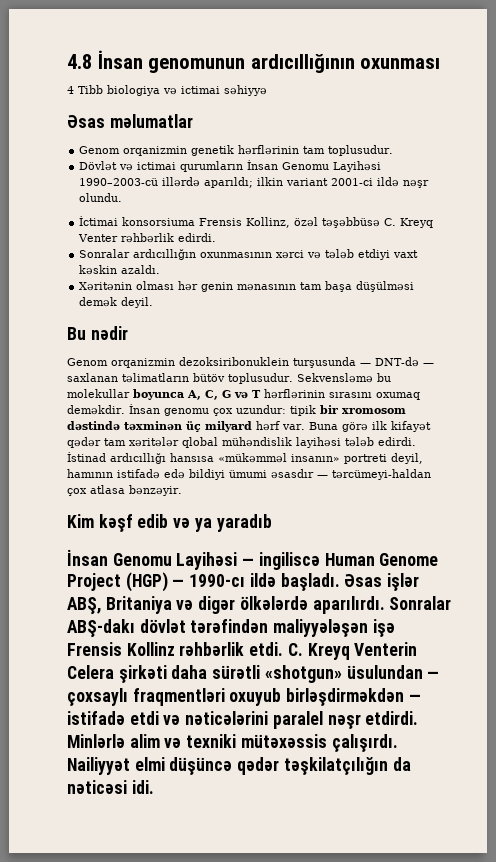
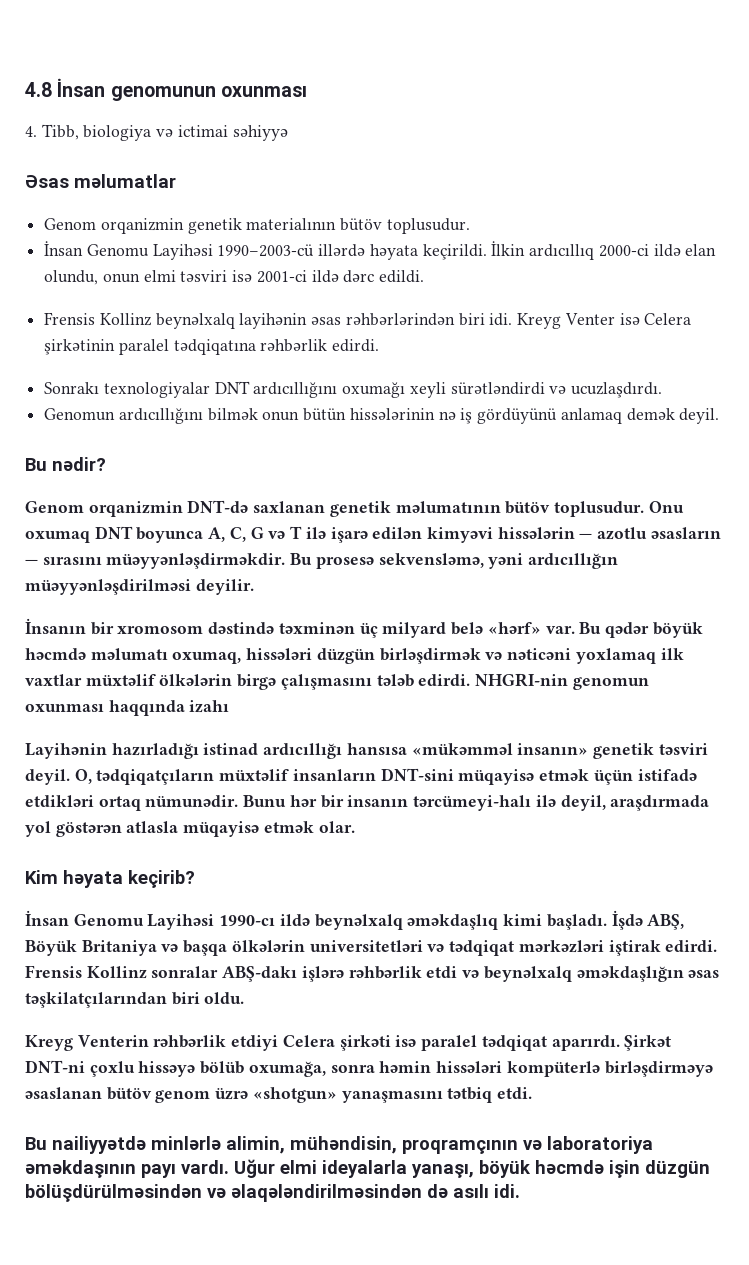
[250,54,355,73] ardıcıllığının -> (216, 93) none
[67,85,103,94] 4 Tibb -> [25,124,79,140] 4. Tibb,
[238,145,326,155] hərflərinin tam -> [246,218,383,231] materialının bütöv
[79,161,244,172] Dövlət və ictimai qurumların -> (470, 226) none
[204,177,430,188] [79,193,123,202] [79,216,434,228] [78,233,217,243] [79,249,419,260] [79,265,161,275] [79,281,415,292] aparıldı; ilkin variant 2001-ci ildə nəşr olundu. // İctimai konsorsiuma Frensis Kollinz, özəl təşəbbüsə C. Kreyq Venter rəhbərlik edirdi. // Sonralar ardıcıllığın oxunmasının xərci və tələb etdiyi vaxt kəskin azaldı. // Xəritənin olması hər genin mənasının tam başa düşülməsi -> [369,241,717,260] [44,270,425,285] [44,312,692,329] [44,339,380,355] [44,381,663,398] [44,408,622,424] həyata keçirildi. İlkin ardıcıllıq 2000-ci ildə elan olundu, onun elmi təsviri isə 2001-ci ildə dərc edildi. // Frensis Kollinz beynəlxalq layihənin əsas rəhbərlərindən biri idi. Kreyg Venter isə Celera şirkətinin paralel tədqiqatına rəhbərlik edirdi. // Sonrakı texnologiyalar DNT ardıcıllığını oxumağı xeyli sürətləndirdi və ucuzlaşdırdı. // Genomun ardıcıllığını bilmək onun bütün hissələrinin nə iş gördüyünü anlamaq
[90,326,128,340] [67,357,434,368] [67,373,391,384] [67,389,130,398] nədir // Genom orqanizmin dezoksiribonuklein turşusunda — DNT-də — saxlanan təlimatların bütöv toplusudur. Sekvensləmə bu molekullar -> [52,457,106,471] [25,500,684,517] [25,526,133,543] nədir? // Genom orqanizmin DNT-də saxlanan genetik məlumatının bütöv toplusudur. Onu oxumaq DNT
[264,389,420,400] [67,404,316,416] hərflərinin sırasını oxumaq deməkdir. İnsan genomu çox uzundur: tipik -> [305,527,721,543] [25,553,619,569] [25,579,254,595] [25,618,86,634] ilə işarə edilən kimyəvi hissələrin — azotlu əsasların — sırasını müəyyənləşdirməkdir. Bu prosesə sekvensləmə, yəni ardıcıllığın müəyyənləşdirilməsi deyilir. // İnsanın
[256,421,431,432] [67,437,416,448] [67,452,423,464] [67,469,431,480] [67,485,182,496] [67,514,272,532] [67,549,439,570] [67,572,420,592] [67,596,452,615] [67,619,395,638] [67,642,418,660] [67,665,440,683] [67,688,421,706] [67,711,419,729] [67,734,398,752] [67,757,411,775] [67,780,127,794] hərf var. Buna görə ilk kifayət qədər tam xəritələr qlobal mühəndislik layihəsi tələb edirdi. İstinad ardıcıllığı hansısa «mükəmməl insanın» portreti deyil, hamının istifadə edə bildiyi ümumi əsasdır — tərcümeyi-haldan çox atlasa bənzəyir. // Kim kəşf edib və ya yaradıb // İnsan Genomu Layihəsi — ingiliscə Human Genome Project (HGP) — 1990-cı ildə başladı. Əsas işlər ABŞ, Britaniya və digər ölkələrdə aparılırdı. Sonralar ABŞ-dakı dövlət tərəfindən maliyyələşən işə Frensis Kollinz rəhbərlik etdi. C. Kreyq Venterin Celera şirkəti daha sürətli «shotgun» üsulundan — çoxsaylı fraqmentləri oxuyub birləşdirməkdən — istifadə etdi və nəticələrini paralel nəşr etdirdi. Minlərlə alim və texniki mütəxəssis çalışırdı. Nailiyyət elmi düşüncə qədər təşkilatçılığın da nəticəsi -> [451,622,703,638] [25,648,684,664] [25,673,649,690] [25,700,230,716] [25,743,708,759] [25,768,697,785] [25,795,710,811] [25,821,355,837] [25,870,195,888] [25,910,685,930] [25,940,718,956] [25,965,720,982] [25,992,245,1008] [25,1035,672,1051] [25,1060,713,1077] [25,1087,533,1103] [25,1136,653,1154] [25,1159,710,1178] [25,1184,489,1202] belə «hərf» var. Bu qədər böyük həcmdə məlumatı oxumaq, hissələri düzgün birləşdirmək və nəticəni yoxlamaq ilk vaxtlar müxtəlif ölkələrin birgə çalışmasını tələb edirdi. NHGRI-nin genomun oxunması haqqında izahı // Layihənin hazırladığı istinad ardıcıllığı hansısa «mükəmməl insanın» genetik təsviri deyil. O, tədqiqatçıların müxtəlif insanların DNT-sini müqayisə etmək üçün istifadə etdikləri ortaq nümunədir. Bunu hər bir insanın tərcümeyi-halı ilə deyil, araşdırmada yol göstərən atlasla müqayisə etmək olar. // Kim həyata keçirib? // İnsan Genomu Layihəsi 1990-cı ildə beynəlxalq əməkdaşlıq kimi başladı. İşdə ABŞ, Böyük Britaniya və başqa ölkələrin universitetləri və tədqiqat mərkəzləri iştirak edirdi. Frensis Kollinz sonralar ABŞ-dakı işlərə rəhbərlik etdi və beynəlxalq əməkdaşlığın əsas təşkilatçılarından biri oldu. // Kreyg Venterin rəhbərlik etdiyi Celera şirkəti isə paralel tədqiqat aparırdı. Şirkət DNT-ni çoxlu hissəyə bölüb oxumağa, sonra həmin hissələri kompüterlə birləşdirməyə əsaslanan bütöv genom üzrə «shotgun» yanaşmasını tətbiq etdi. // Bu nailiyyətdə minlərlə alimin, mühəndisin, proqramçının və laboratoriya əməkdaşının payı vardı. Uğur elmi ideyalarla yanaşı, böyük həcmdə işin düzgün bölüşdürülməsindən və əlaqələndirilməsindən də asılı

